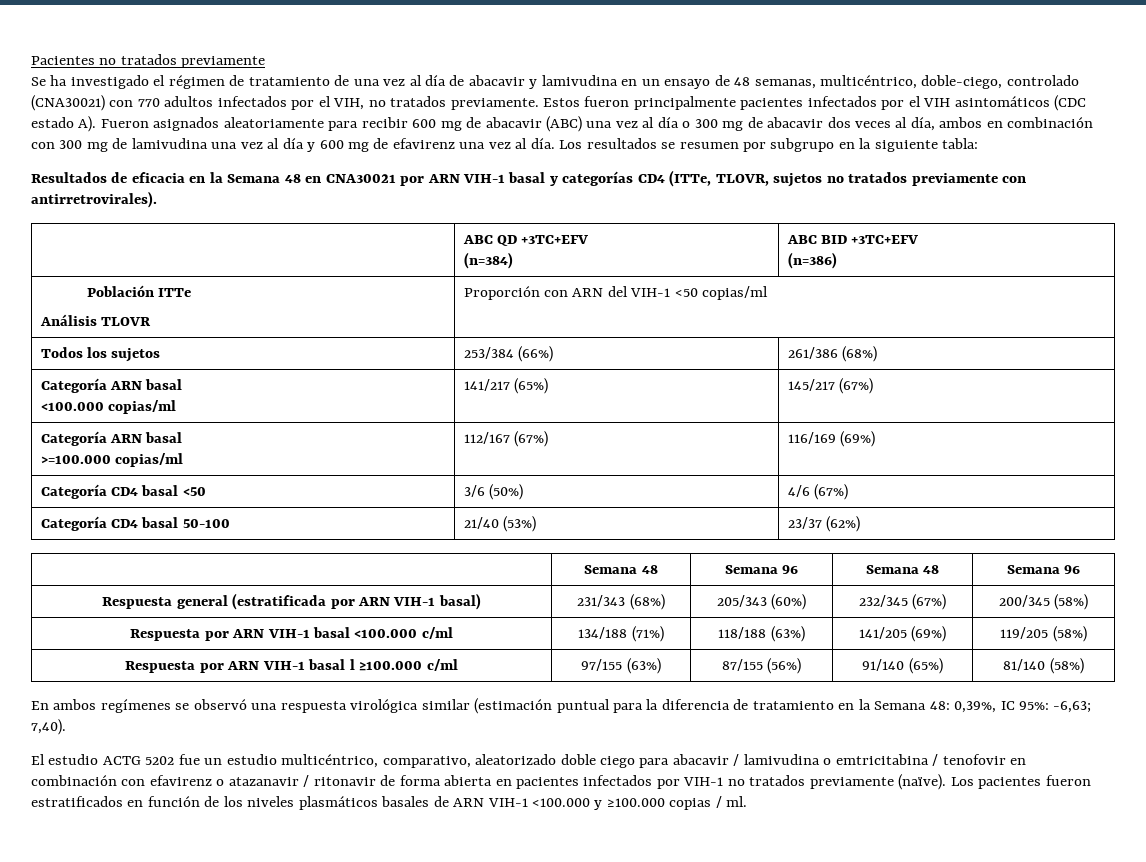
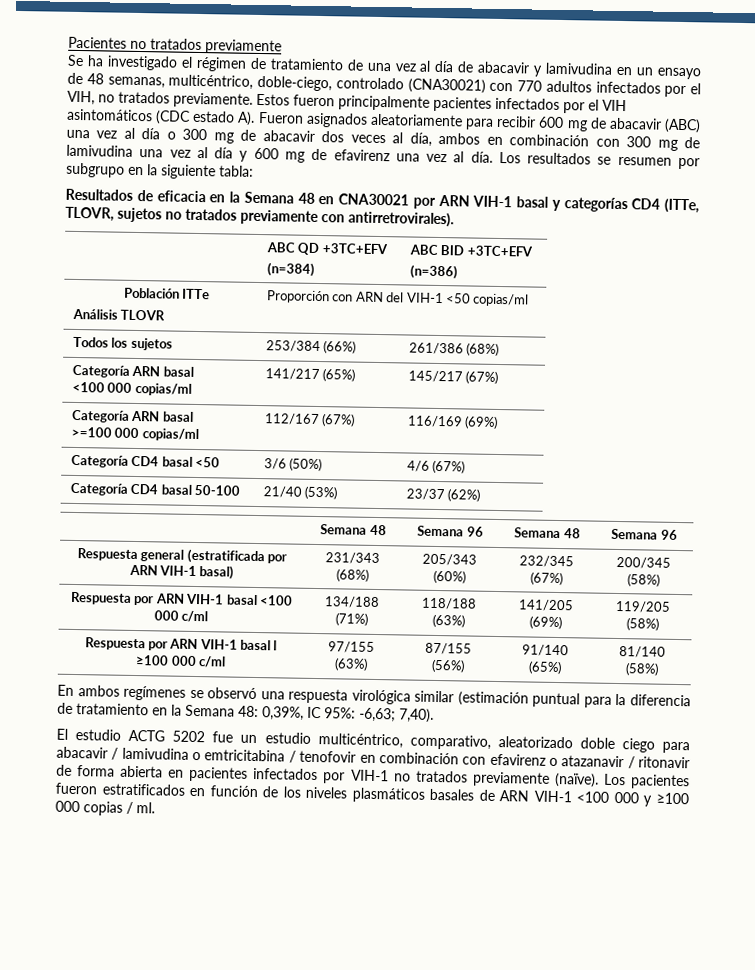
[40,402,104,411] <100.000 -> [72,381,133,393] <100 000
[40,455,111,464] >=100.000 -> [71,426,140,439] >=100 000
[354,629,418,638] <100.000 -> [258,595,293,606] [153,610,179,621] <100 000
[359,661,423,671] ≥100.000 -> [135,655,197,667] ≥100 000
[532,798,665,810] <100.000 y ≥100.000 -> [576,791,689,807] [55,800,80,813] <100 000 y ≥100 000

